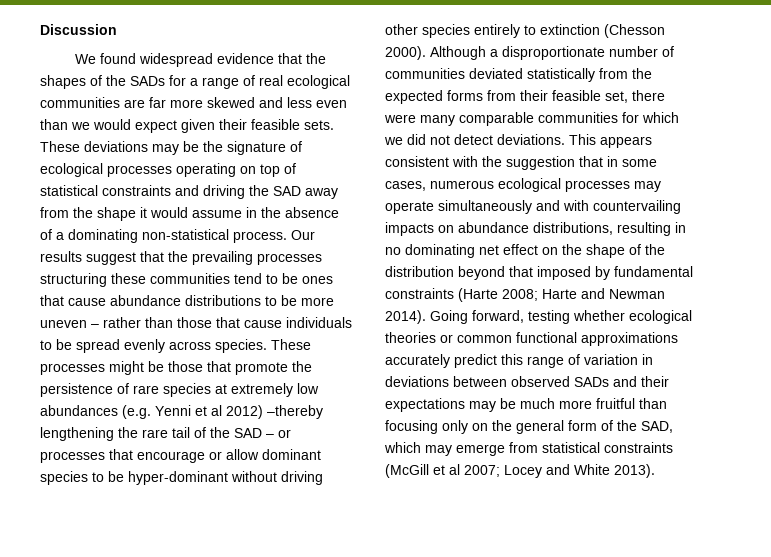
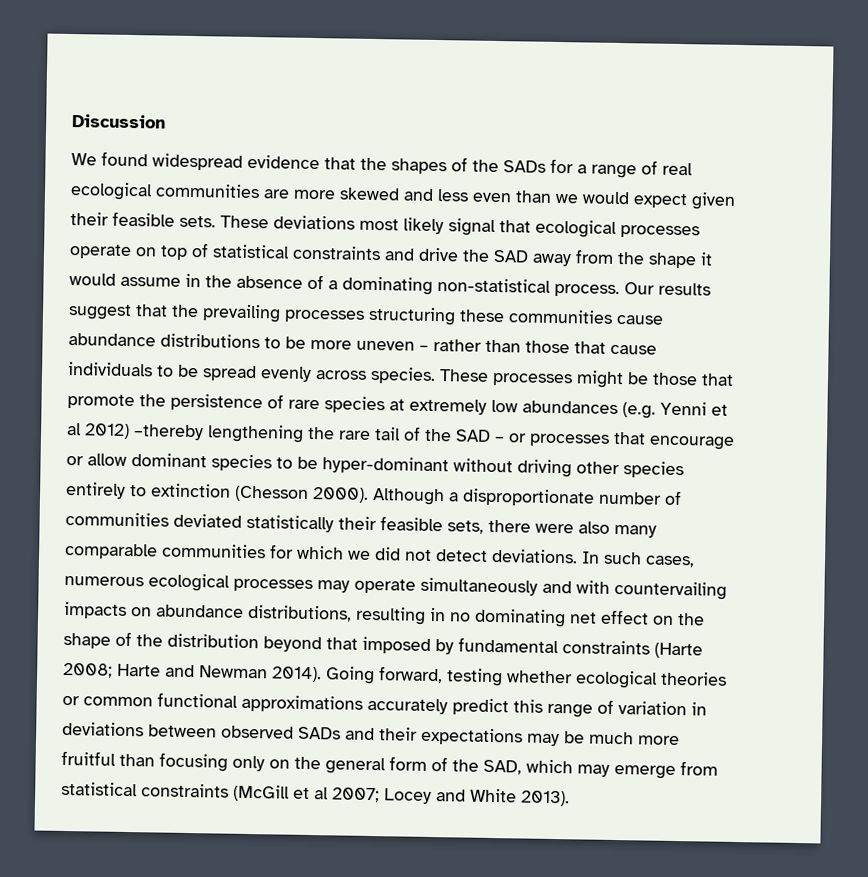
[149,97,166,108] far -> (290, 194) none
[152,141,302,155] [40,163,236,177] may be the signature of ecological processes operating -> [359,217,700,239] [69,244,132,260] most likely signal that ecological processes operate
[203,185,245,199] driving -> [418,247,459,262] drive
[234,273,333,284] [40,295,64,306] tend to be ones that -> (613, 316) none
[599,68,652,79] [385,90,628,104] from the expected forms from their feasible set, -> [338,516,484,534] their feasible sets,
(416, 118) none -> [578,521,610,534] also
[569,134,652,148] [385,156,657,170] This appears consistent with the suggestion that in some -> [581,551,642,565] In such

